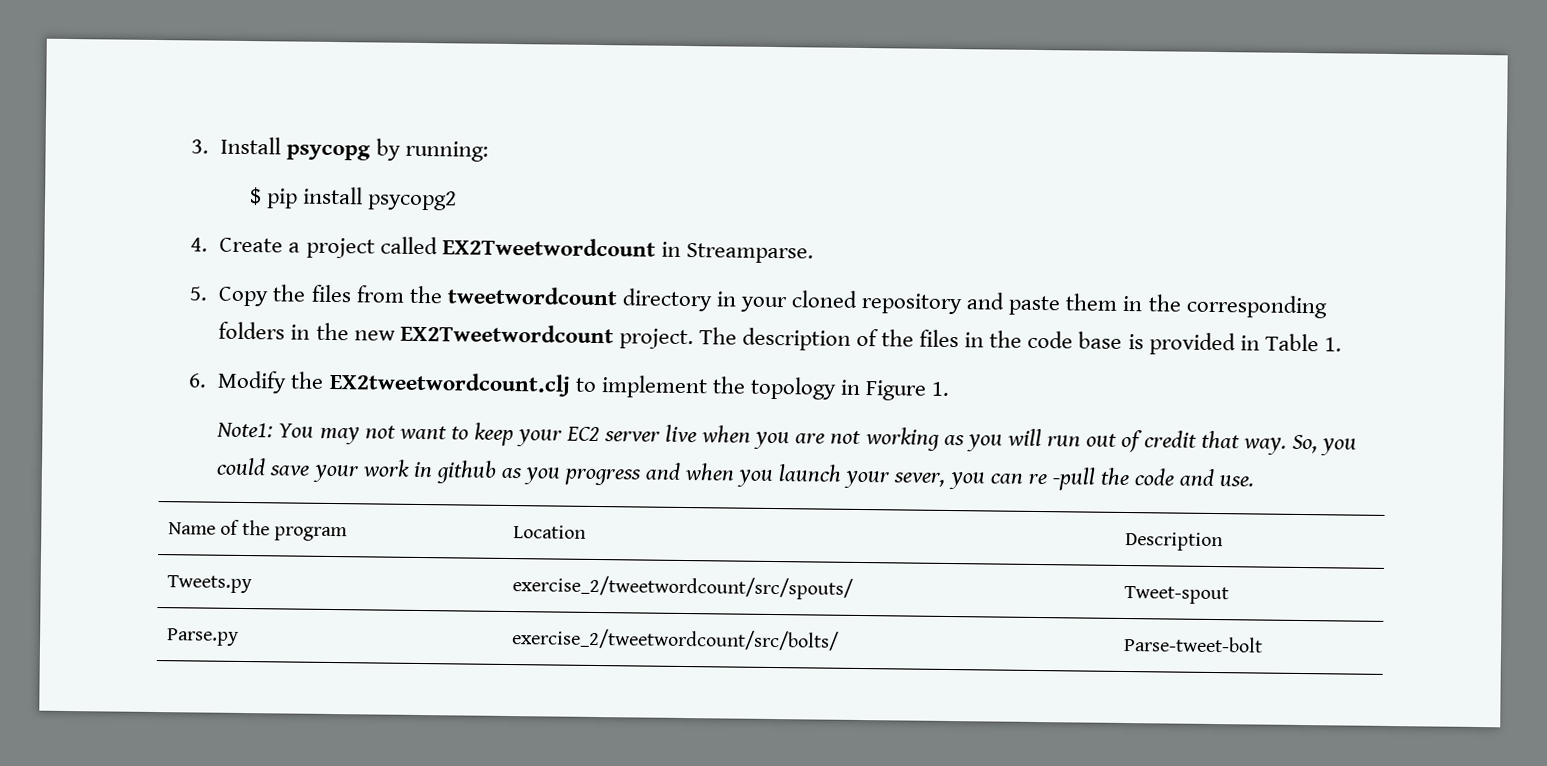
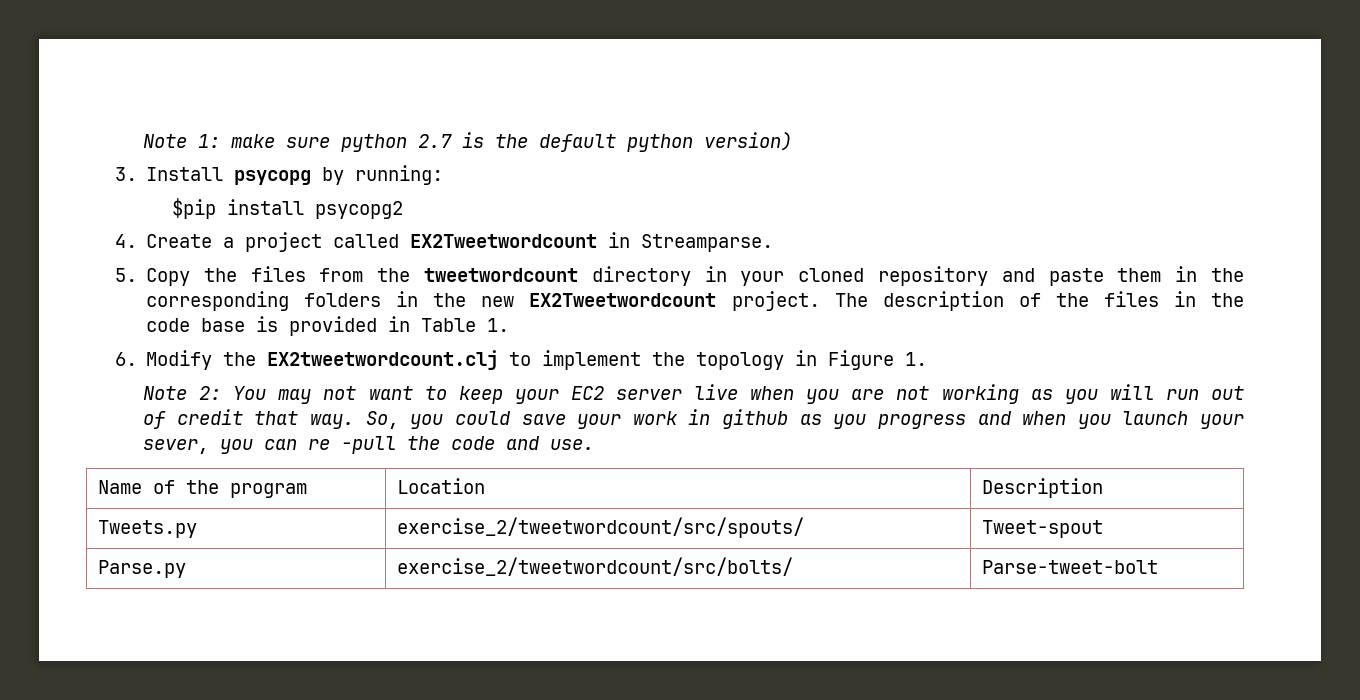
(191, 146) none -> [143,131,793,152] Note 1: make sure python 2.7 is the default python version) //
[248,187,298,209] $ pip -> [171,198,216,219] $pip
[216,422,274,438] Note1: -> [143,386,222,400] Note 2:

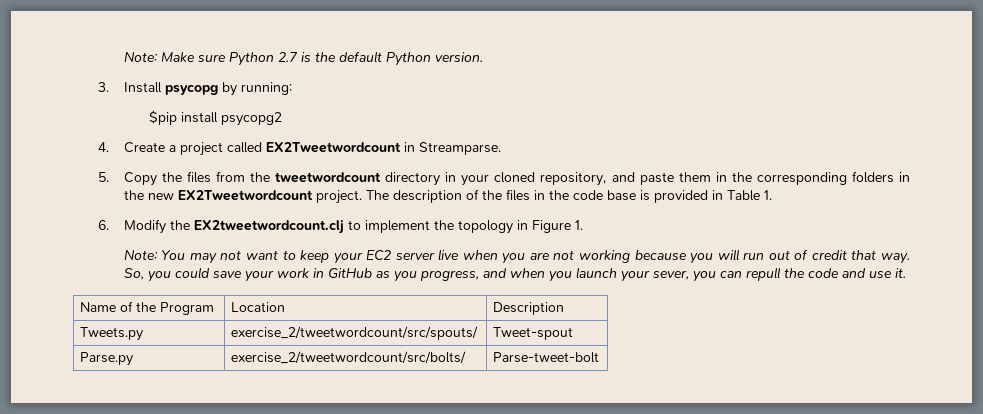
[143,134,408,152] Note 1: make sure python -> [123,51,274,66] Note: Make sure Python
[627,131,793,152] python version) -> [385,52,483,66] Python version.
[878,266,989,286] repository -> [540,172,607,186] repository,
[143,386,222,400] Note 2: -> [123,249,158,261] Note:
[1030,389,1053,400] as -> [634,250,687,260] because
[722,409,966,429] github as you progress -> [327,268,479,282] GitHub as you progress,
[308,436,397,454] re -pull -> [745,267,781,281] repull
[550,439,595,450] use. -> [868,268,906,278] use it.
[230,483,308,498] program -> [160,302,215,315] Program

